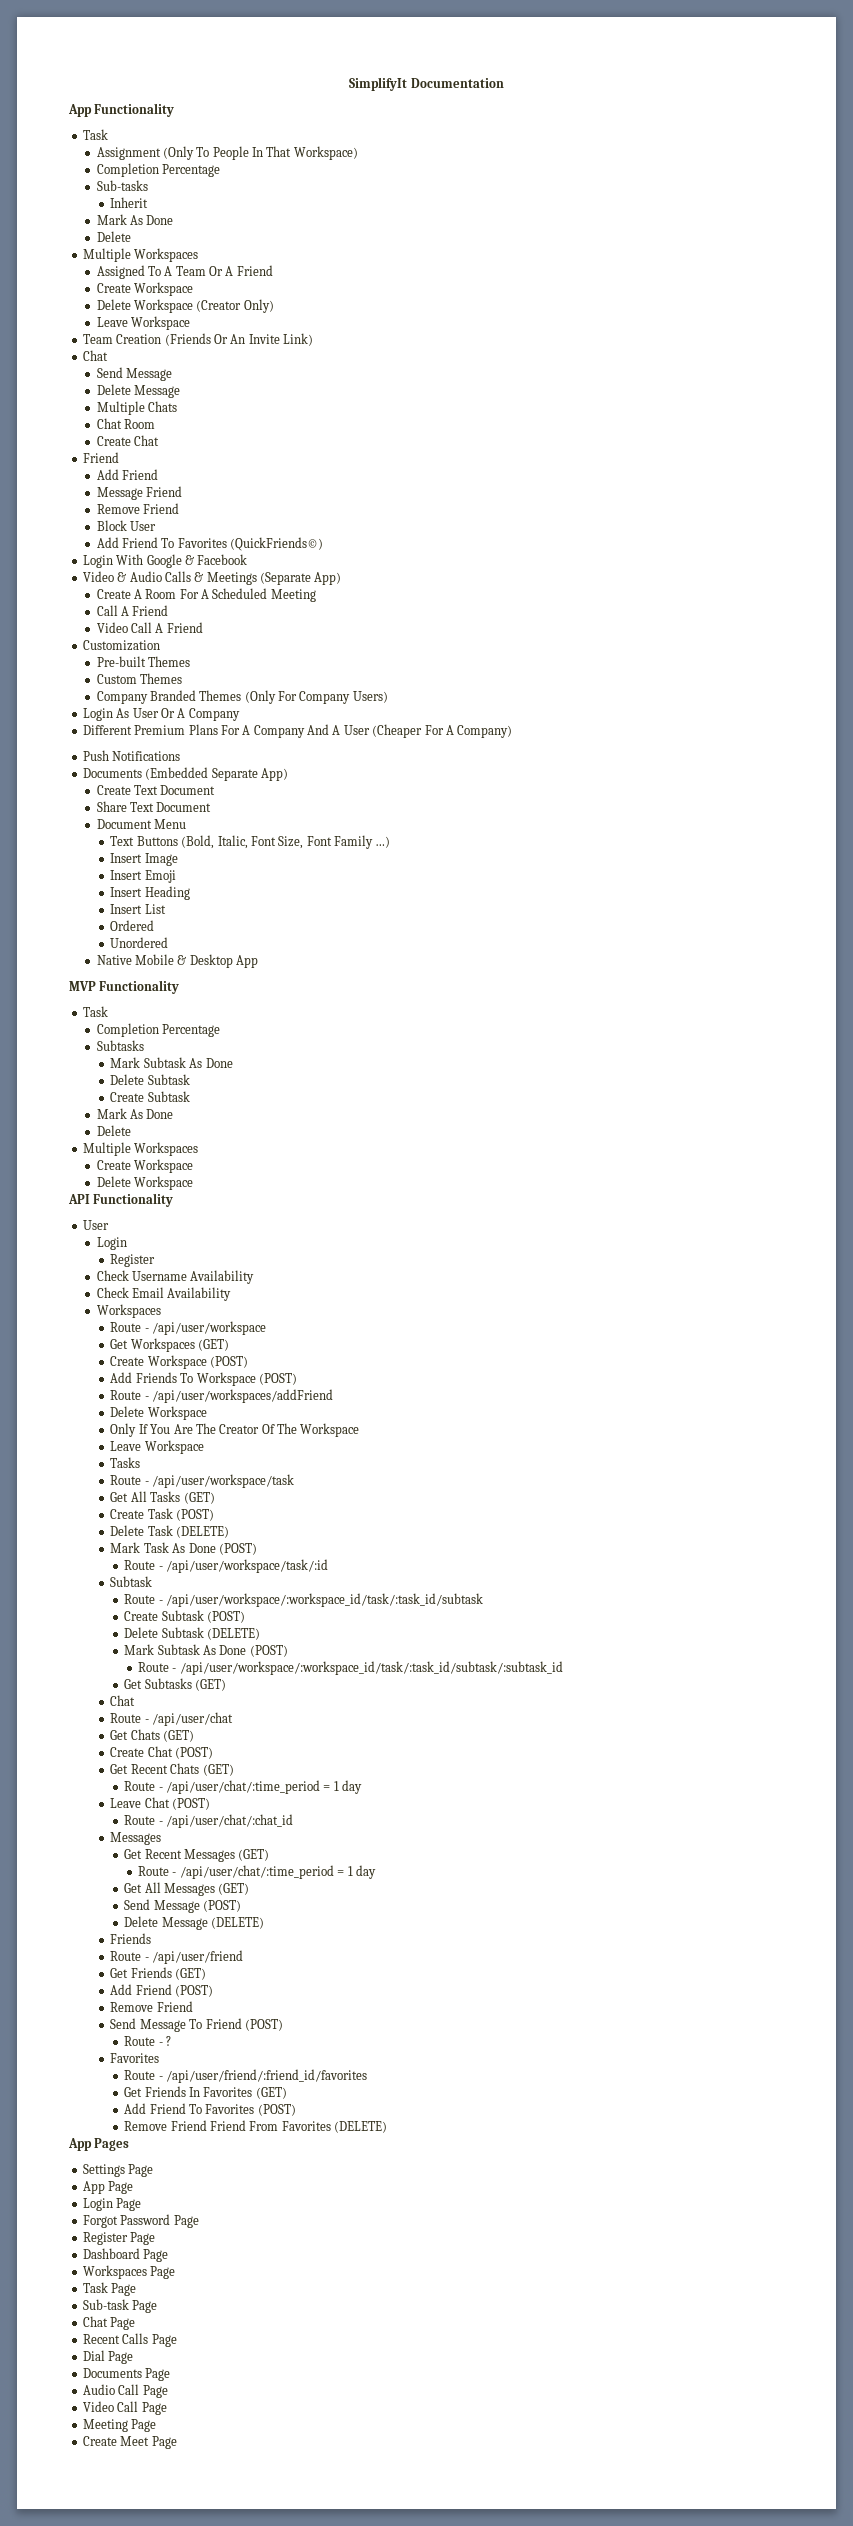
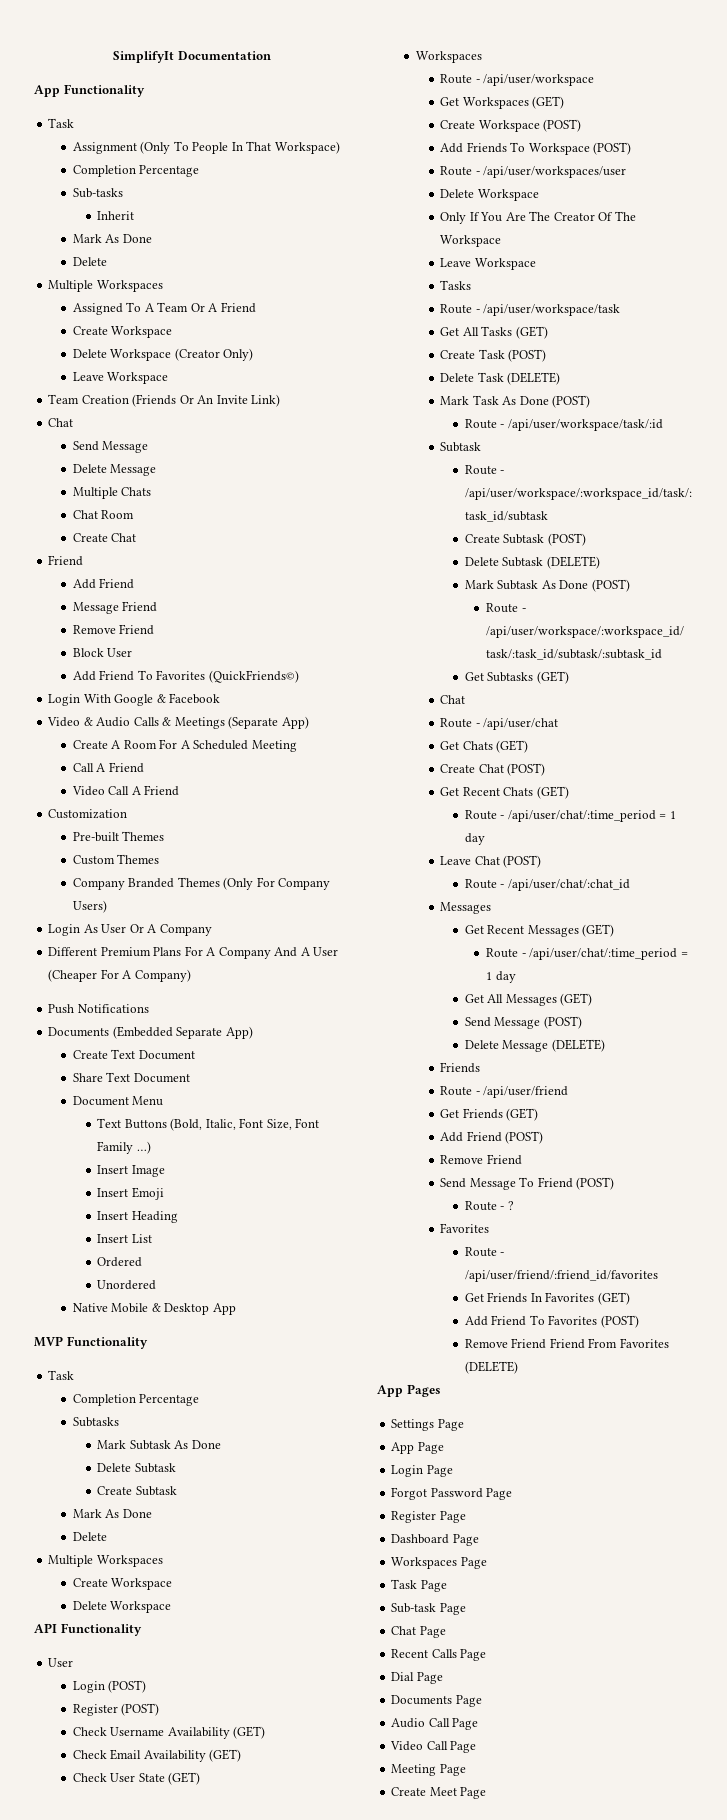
[110,1254,156,1267] // Register -> [108,1680,147,1693] [72,1703,160,1716] (POST) // Register (POST)
(255, 1277) none -> [233,1726,266,1739] (GET)
(232, 1294) none -> [209,1749,242,1762] [72,1772,201,1785] (GET) // Check User State (GET)
[152,1389,334,1403] /api/user/workspaces/addFriend -> [483,166,627,178] /api/user/workspaces/user

